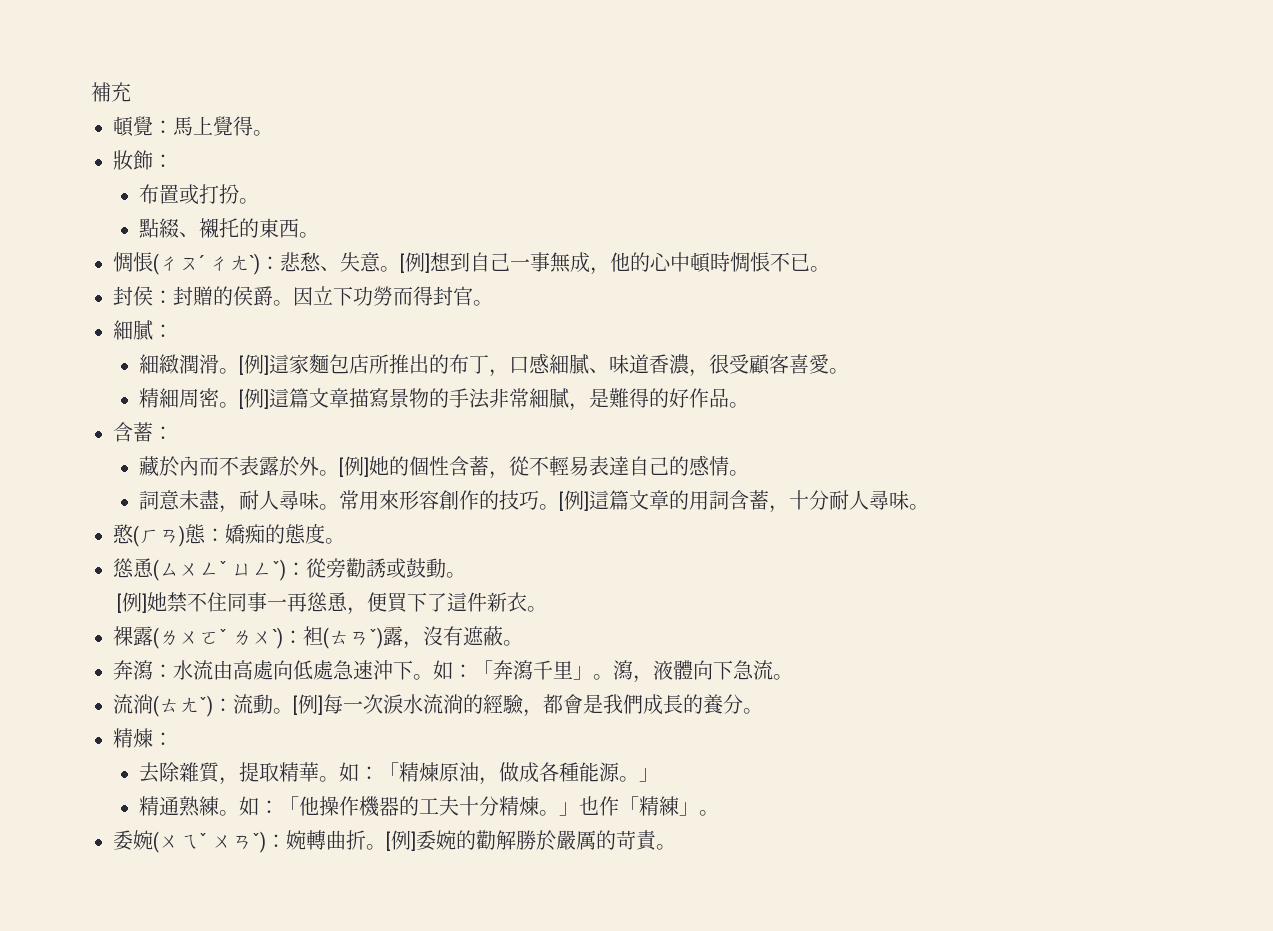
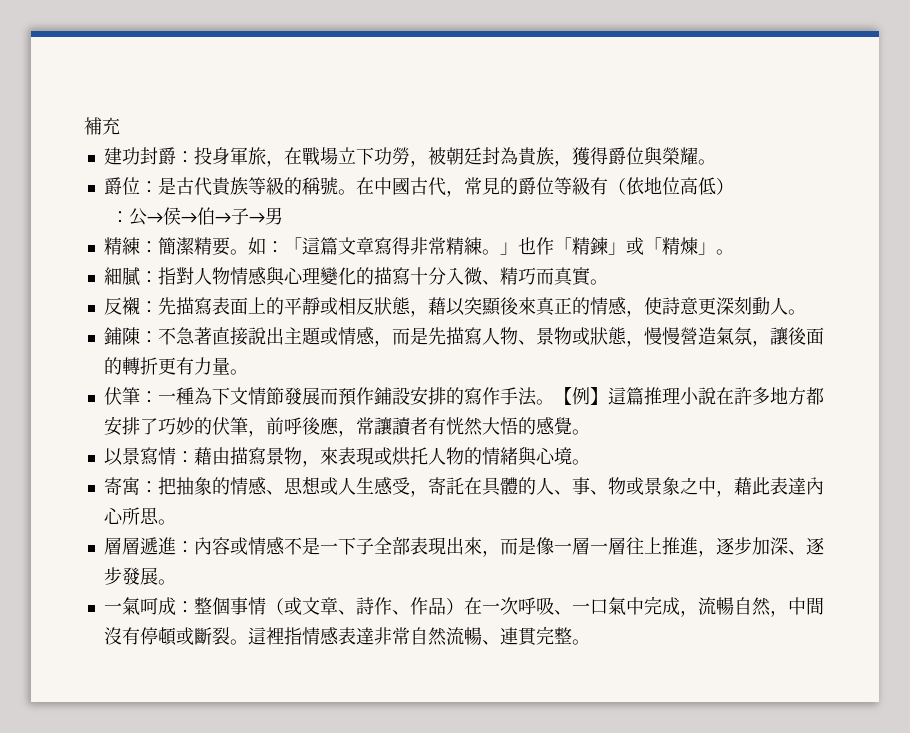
[113,116,273,137] [113,150,173,170] [139,184,260,205] [139,218,320,238] [113,252,831,275] [113,286,493,306] [113,320,173,341] [139,353,850,377] [139,388,750,411] [113,422,173,442] [139,455,750,479] [139,490,930,513] [113,523,345,547] [113,558,467,581] [117,592,548,615] [113,626,524,649] [113,660,793,683] [113,694,763,717] [113,728,173,748] [139,762,660,785] [139,796,720,817] [113,830,658,853] 頓覺：馬上覺得。 // 妝飾： // 布置或打扮。 // 點綴、襯托的東西。 // 惆悵(ㄔㄡˊ ㄔㄤˋ)：悲愁、失意。[例]想到自己一事無成，他的心中頓時惆悵不已。 // 封侯：封贈的侯爵。因立下功勞而得封官。 // 細膩： // 細緻潤滑。[例]這家麵包店所推出的布丁，口感細膩、味道香濃，很受顧客喜愛。 // 精細周密。[例]這篇文章描寫景物的手法非常細膩，是難得的好作品。 // 含蓄： // 藏於內而不表露於外。[例]她的個性含蓄，從不輕易表達自己的感情。 // 詞意未盡，耐人尋味。常用來形容創作的技巧。[例]這篇文章的用詞含蓄，十分耐人尋味。 // 憨(ㄏㄢ)態：嬌痴的態度。 // 慫恿(ㄙㄨㄥˇ ㄩㄥˇ)：從旁勸誘或鼓動。 // [例]她禁不住同事一再慫恿，便買下了這件新衣。 // 裸露(ㄌㄨㄛˇ ㄌㄨˋ)：袒(ㄊㄢˇ)露，沒有遮蔽。 // 奔瀉：水流由高處向低處急速沖下。如：「奔瀉千里」。瀉，液體向下急流。 // 流淌(ㄊㄤˇ)：流動。[例]每一次淚水流淌的經驗，都會是我們成長的養分。 // 精煉： // 去除雜質，提取精華。如：「精煉原油，做成各種能源。」 // 精通熟練。如：「他操作機器的工夫十分精煉。」也作「精練」。 // 委婉(ㄨㄟˇ ㄨㄢˇ)：婉轉曲折。[例]委婉的勸解勝於嚴厲的苛責 -> [103,146,716,167] [103,177,734,197] [111,207,284,226] [103,237,734,256] [103,266,608,286] [103,296,806,317] [103,327,824,347] [103,357,248,375] [103,386,824,406] [103,416,590,437] [103,446,590,467] [103,476,824,497] [103,507,176,525] [103,537,825,557] [103,567,176,585] [103,596,824,617] [103,626,572,646] 建功封爵：投身軍旅，在戰場立下功勞，被朝廷封為貴族，獲得爵位與榮耀。 // 爵位：是古代貴族等級的稱號。在中國古代，常見的爵位等級有（依地位高低） // ：公→侯→伯→子→男 // 精練：簡潔精要。如：「這篇文章寫得非常精練。」也作「精鍊」或「精煉」。 // 細膩：指對人物情感與心理變化的描寫十分入微、精巧而真實。 // 反襯：先描寫表面上的平靜或相反狀態，藉以突顯後來真正的情感，使詩意更深刻動人。 // 鋪陳：不急著直接說出主題或情感，而是先描寫人物、景物或狀態，慢慢營造氣氛，讓後面的轉折更有力量。 // 伏筆：一種為下文情節發展而預作鋪設安排的寫作手法。【例】這篇推理小說在許多地方都安排了巧妙的伏筆，前呼後應，常讓讀者有恍然大悟的感覺。 // 以景寫情：藉由描寫景物，來表現或烘托人物的情緒與心境。 // 寄寓：把抽象的情感、思想或人生感受，寄託在具體的人、事、物或景象之中，藉此表達內心所思。 // 層層遞進：內容或情感不是一下子全部表現出來，而是像一層一層往上推進，逐步加深、逐步發展。 // 一氣呵成：整個事情（或文章、詩作、作品）在一次呼吸、一口氣中完成，流暢自然，中間沒有停頓或斷裂。這裡指情感表達非常自然流暢、連貫完整

